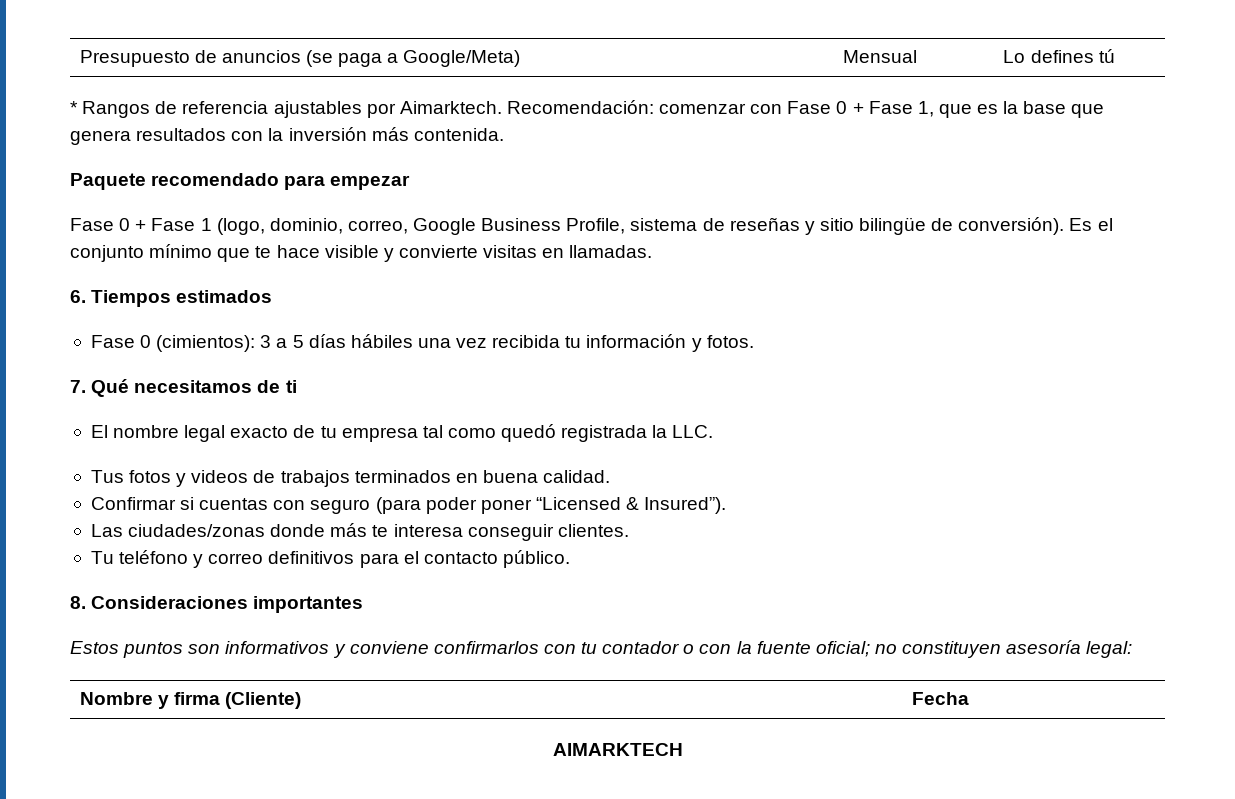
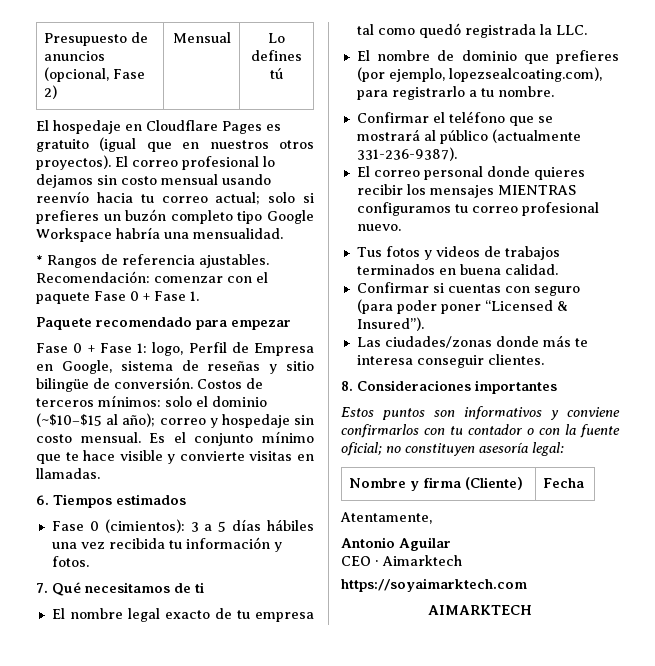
[305,50,521,67] (se paga a Google/Meta) -> [44,67,146,82] [44,85,58,99] (opcional, Fase 2)
(1115, 56) none -> [36,120,281,134] [36,137,314,152] [36,155,275,170] [36,174,271,188] [36,191,314,205] [36,209,314,224] [36,227,283,242] // El hospedaje en Cloudflare Pages es gratuito (igual que en nuestros otros proyectos). El correo profesional lo dejamos sin costo mensual usando reenvío hacia tu correo actual; solo si prefieres un buzón completo tipo Google Workspace habría una mensualidad.
[273,101,502,118] ajustables por Aimarktech. -> [199,254,269,268] ajustables.
[787,101,1105,118] [70,127,504,145] Fase 0 + Fase 1, que es la base que genera resultados con la inversión más contenida. -> [256,272,268,283] [36,291,199,304] el paquete Fase 0 + Fase 1.
[200,218,626,235] 1 (logo, dominio, correo, Google Business Profile, -> [137,342,314,356] [36,360,112,374] 1: logo, Perfil de Empresa en Google,
[958,217,1065,235] conversión). -> [114,377,263,389] [36,395,267,407] [36,413,314,428] [36,432,141,443] conversión. Costos de terceros mínimos: solo el dominio (~$10–$15 al año); correo y hospedaje sin costo mensual.
(714, 431) none -> [356,50,619,64] [356,67,602,82] [356,86,554,100] [356,111,553,126] [356,129,581,144] [356,147,457,161] [356,166,585,180] [356,184,576,198] [356,202,599,216] [356,224,401,231] // El nombre de dominio que prefieres (por ejemplo, lopezsealcoating.com), para registrarlo a tu nombre. // Confirmar el teléfono que se mostrará al público (actualmente 331-236-9387). // El correo personal donde quieres recibir los mensajes MIENTRAS configuramos tu correo profesional nuevo.
[90,550,570,568] // Tu teléfono y correo definitivos para el contacto público. -> (544, 359) none
(969, 698) none -> [340,512,432,524] [341,537,451,551] [341,555,462,566] [341,578,527,592] // Atentamente, // Antonio Aguilar // CEO · Aimarktech // https://soyaimarktech.com

